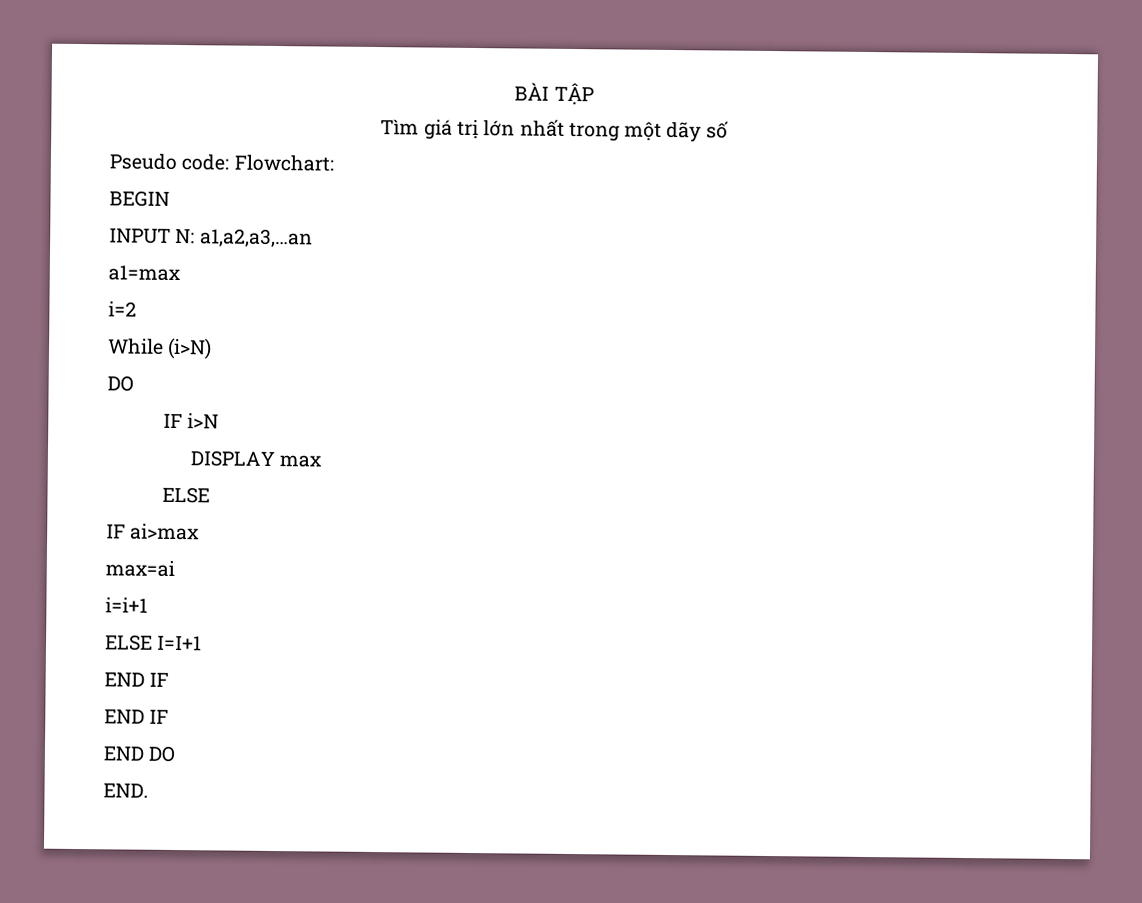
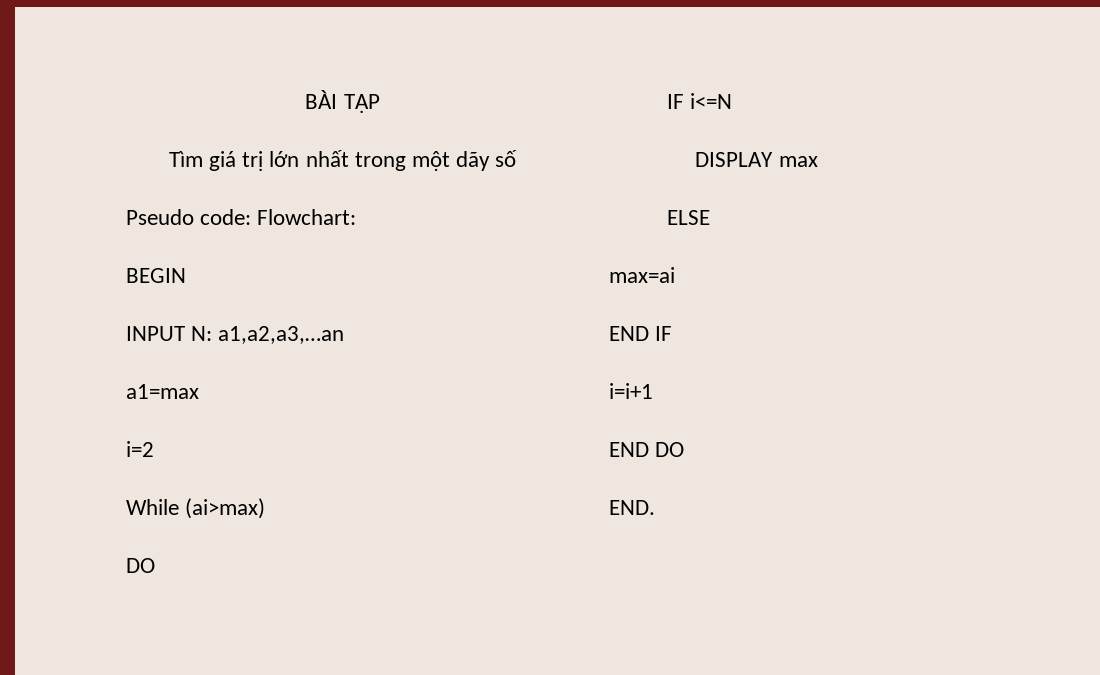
[167,337,213,360] (i>N) -> [185,498,266,519] (ai>max)
[187,413,220,429] i>N -> [689,93,732,109] i<=N
[106,523,201,541] // IF ai>max -> (710, 217) none
[105,597,148,613] [104,634,203,651] [104,672,170,687] [104,709,170,724] // i=i+1 // ELSE I=I+1 // END IF // END IF -> [609,326,673,341] [609,383,653,399] // END IF // i=i+1

